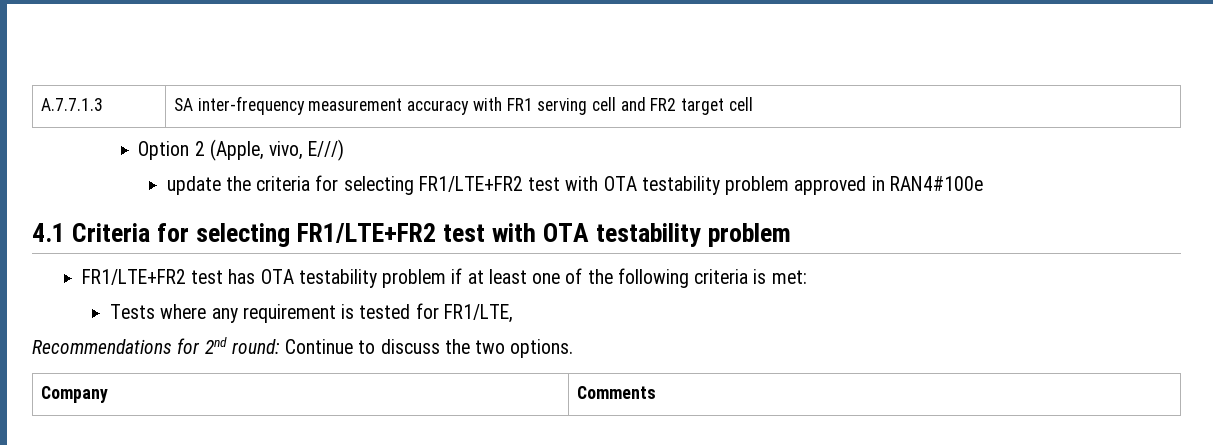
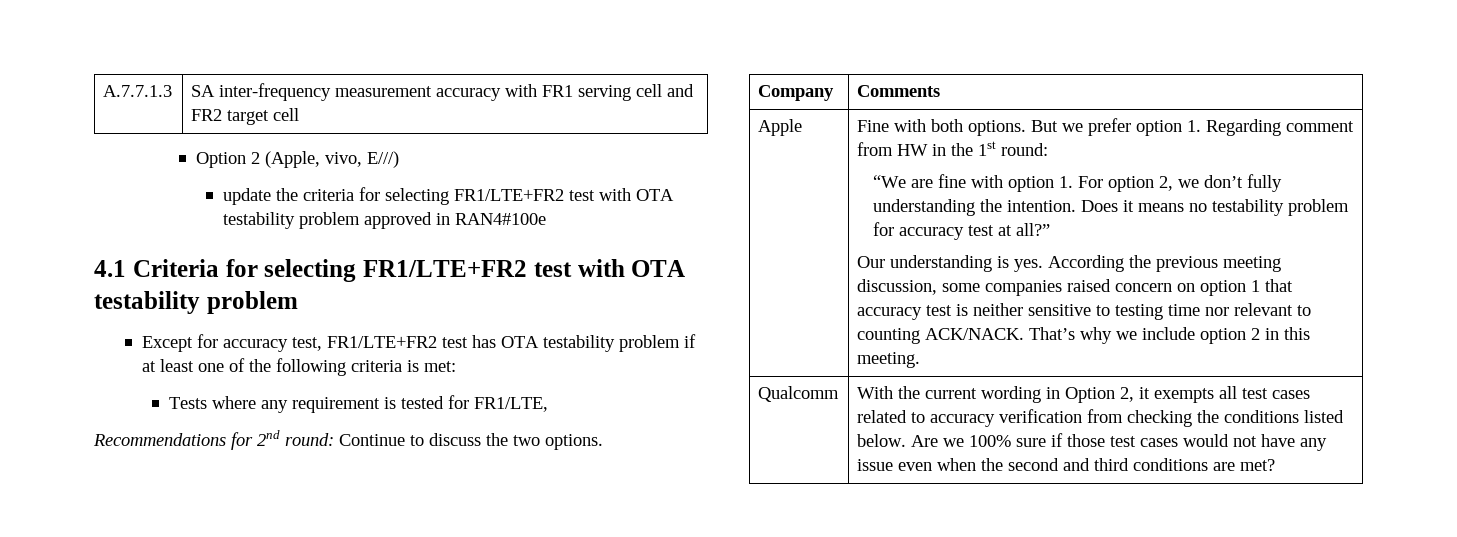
(792, 235) none -> [141,334,322,352] Except for accuracy test,
(656, 392) none -> [758,119,803,136] [857,118,1355,136] [857,141,1049,156] [873,174,1283,192] [873,199,1350,216] [873,222,1051,240] [857,255,1282,272] [857,279,1294,296] [857,303,1312,320] [857,327,1311,344] [857,352,921,368] [758,386,840,402] [857,386,1311,403] [857,409,1345,427] [857,433,1328,451] [857,458,1276,471] // Apple | Fine with both options. But we prefer option 1. Regarding comment from HW in the 1st round: // “We are fine with option 1. For option 2, we don’t fully understanding the intention. Does it means no testability problem for accuracy test at all?” // Our understanding is yes. According the previous meeting discussion, some companies raised concern on option 1 that accuracy test is neither sensitive to testing time nor relevant to counting ACK/NACK. That’s why we include option 2 in this meeting. // Qualcomm | With the current wording in Option 2, it exempts all test cases related to accuracy verification from checking the conditions listed below. Are we 100% sure if those test cases would not have any issue even when the second and third conditions are met?

